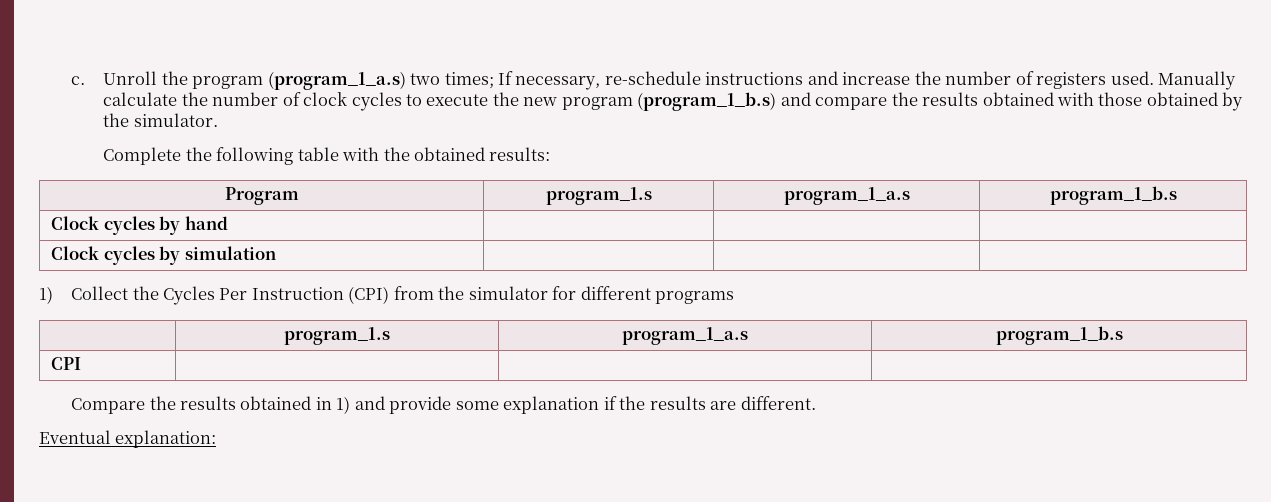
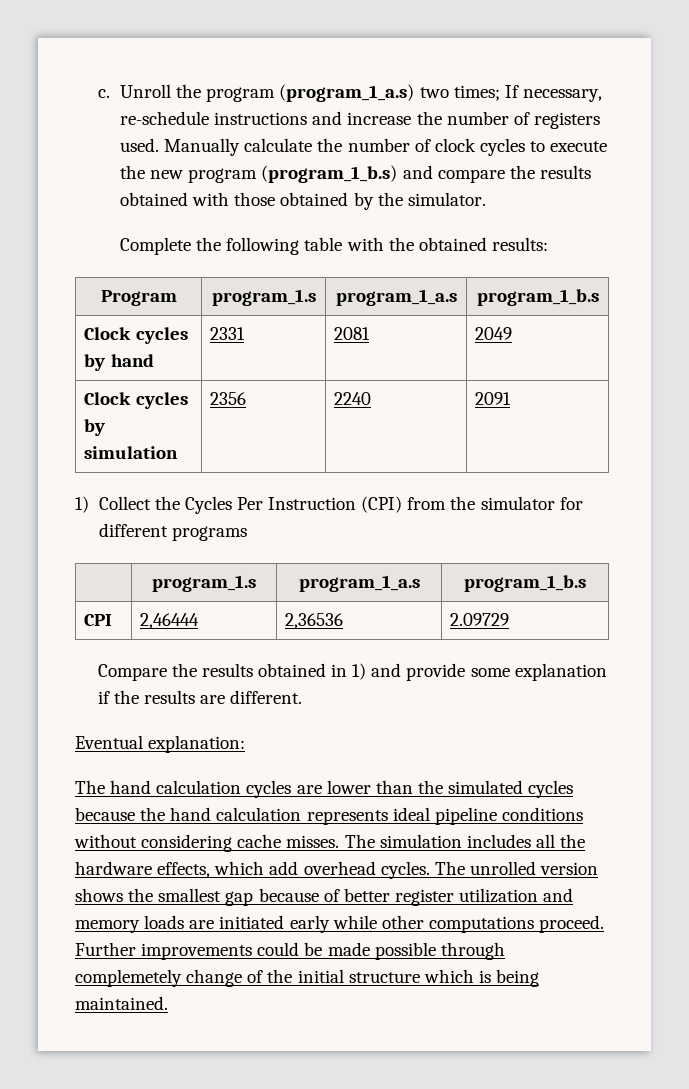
(228, 223) | | -> [210,327,246,340] [334,327,371,340] [475,327,513,340] 2331 | 2081 | 2049
(276, 253) | | -> [210,392,247,405] [334,392,372,405] [475,392,512,405] 2356 | 2240 | 2091
(82, 363) | | -> [140,613,200,629] [285,613,344,629] [450,613,510,626] 2,46444 | 2,36536 | 2.09729
(217, 439) none -> [75,780,574,798] [75,807,583,825] [74,834,586,852] [75,861,599,879] [75,888,574,906] [75,915,605,933] [75,942,505,960] [75,969,540,987] [75,996,168,1010] // The hand calculation cycles are lower than the simulated cycles because the hand calculation represents ideal pipeline conditions without considering cache misses. The simulation includes all the hardware effects, which add overhead cycles. The unrolled version shows the smallest gap because of better register utilization and memory loads are initiated early while other computations proceed. Further improvements could be made possible through complemetely change of the initial structure which is being maintained.

